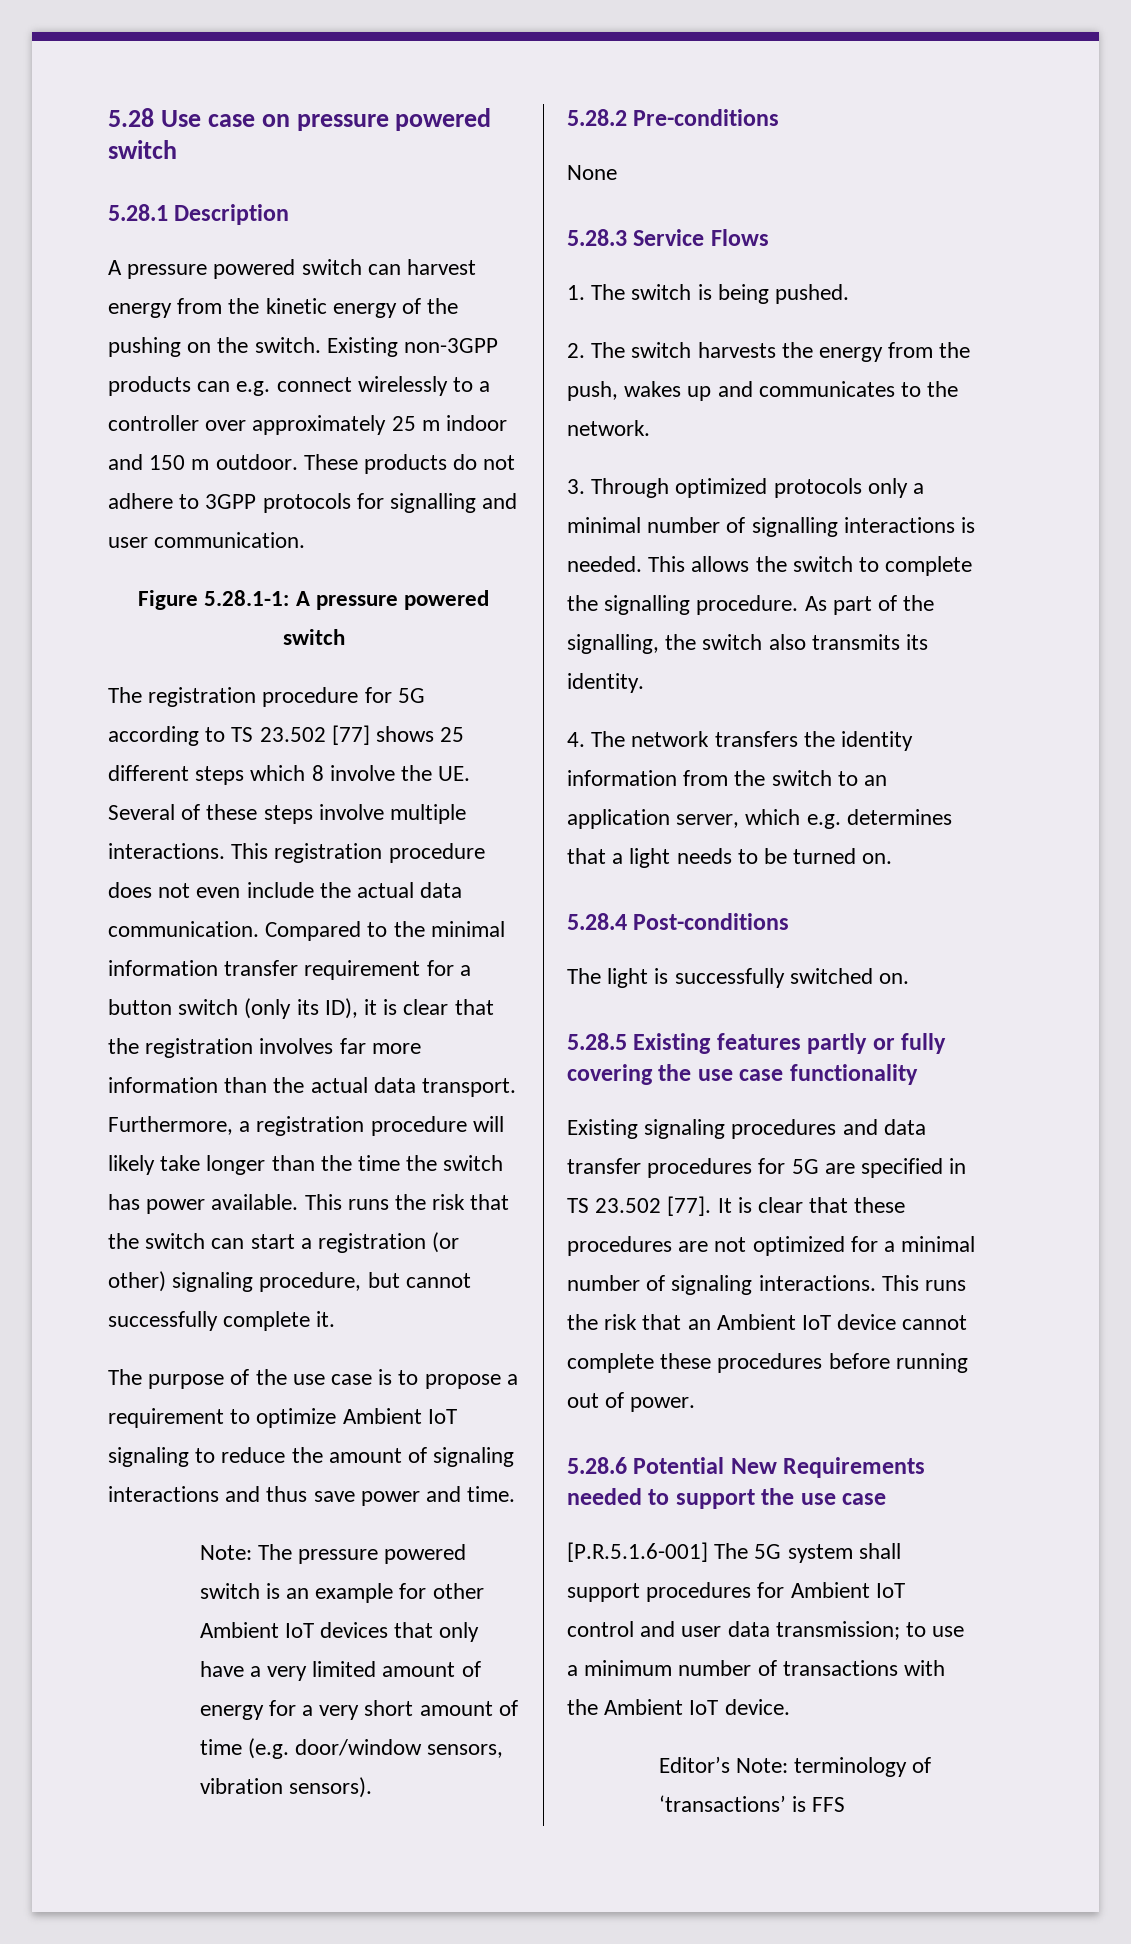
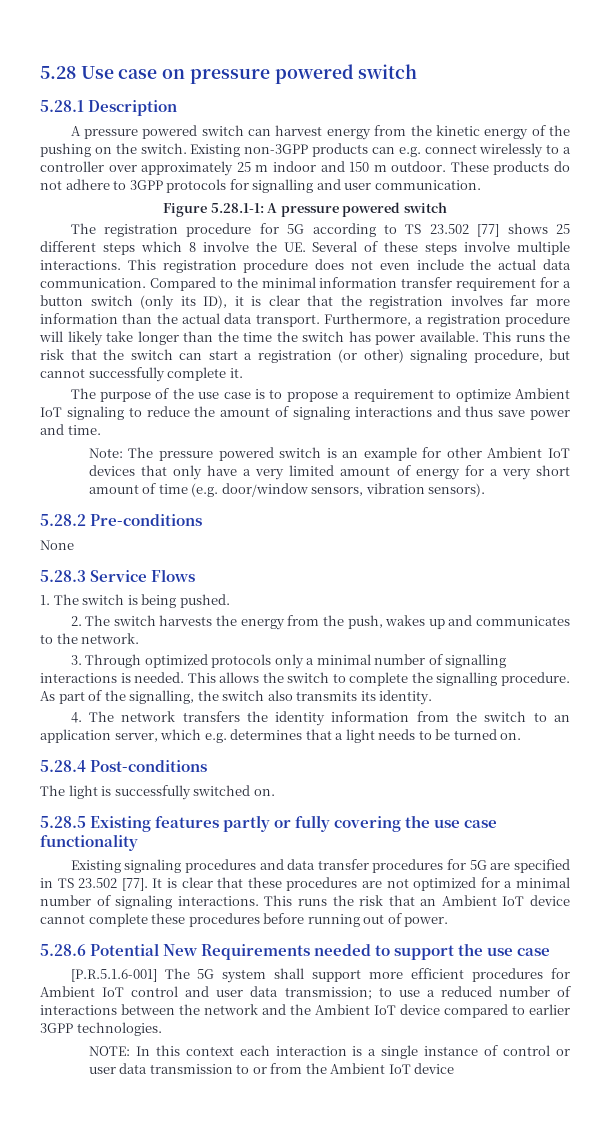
(640, 1592) none -> [369,968,465,979] more efficient
[584,1660,946,1676] [567,1699,790,1715] [658,1756,932,1777] [658,1795,845,1812] minimum number of transactions with the Ambient IoT device. // Editor’s Note: terminology of ‘transactions’ is FFS -> [440,986,571,997] [40,1004,570,1018] [40,1022,162,1036] [88,1045,571,1059] [88,1063,455,1074] reduced number of interactions between the network and the Ambient IoT device compared to earlier 3GPP technologies. // NOTE: In this context each interaction is a single instance of control or user data transmission to or from the Ambient IoT device

